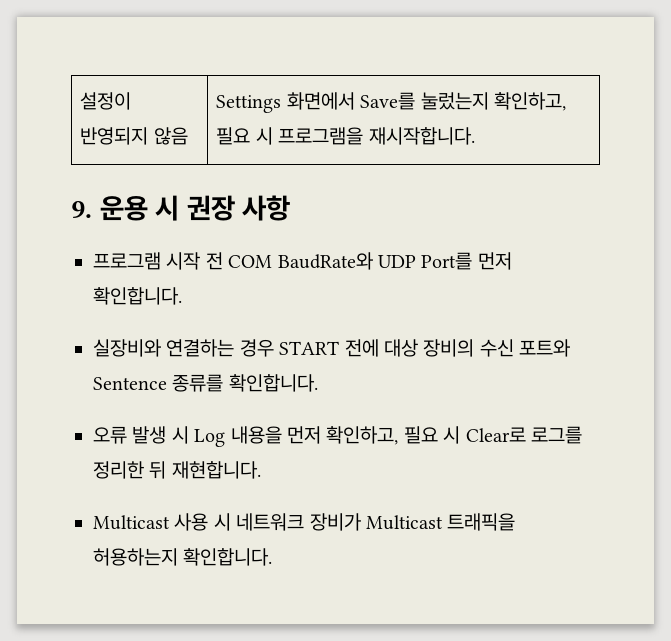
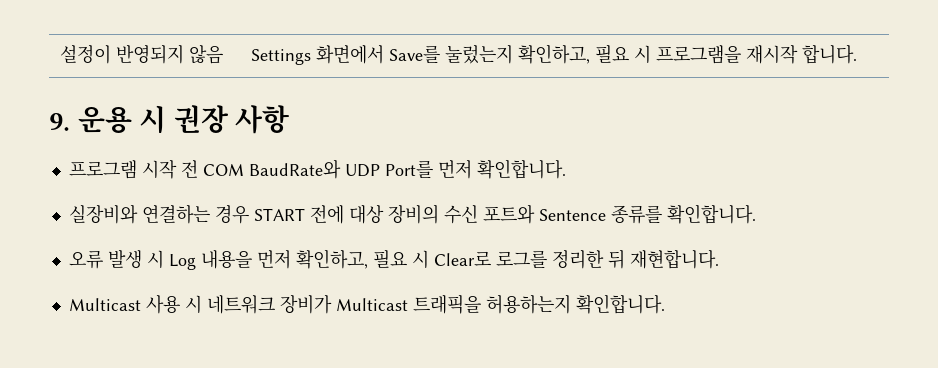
[368,127,475,145] 재시작합니다. -> [746,44,858,64] 재시작 합니다.

